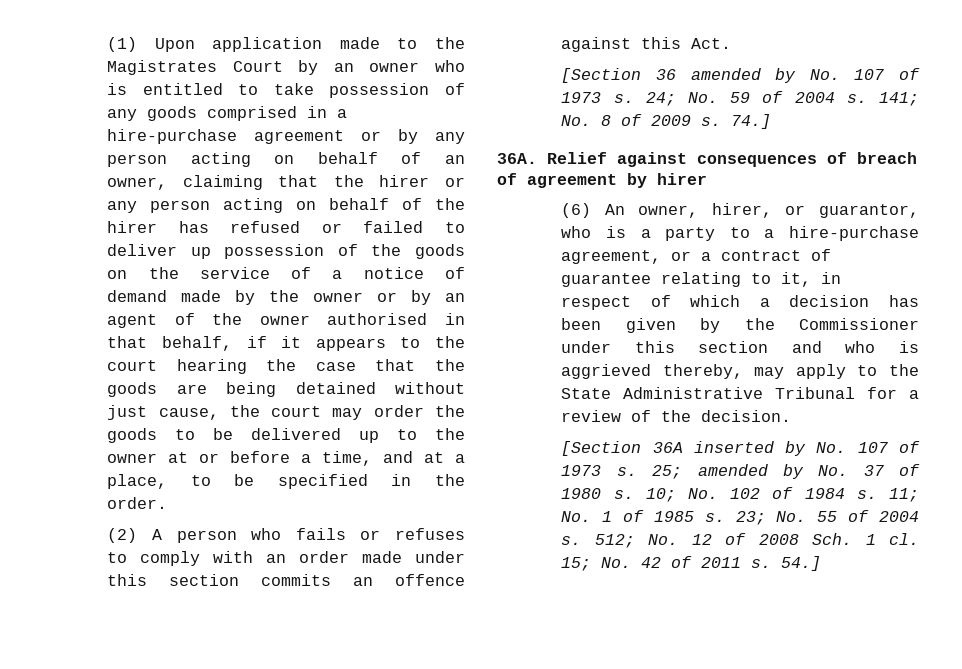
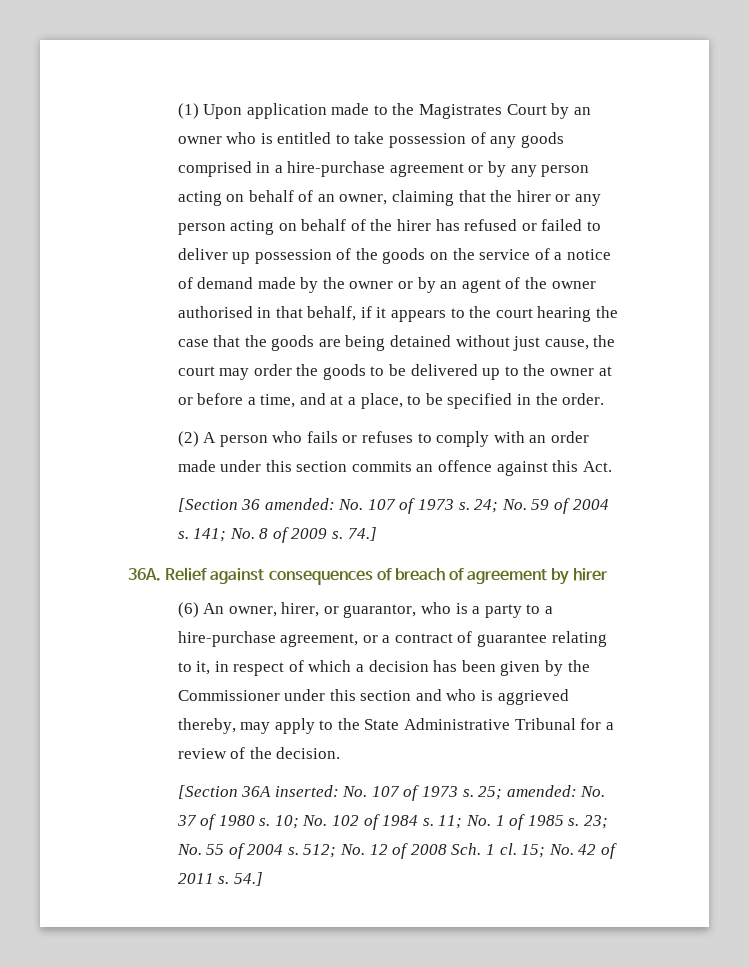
[690,68,797,83] amended by -> [264,498,335,510] amended:
[693,441,807,456] inserted by -> [274,785,339,797] inserted:
[697,464,804,479] amended by -> [506,785,577,797] amended:

